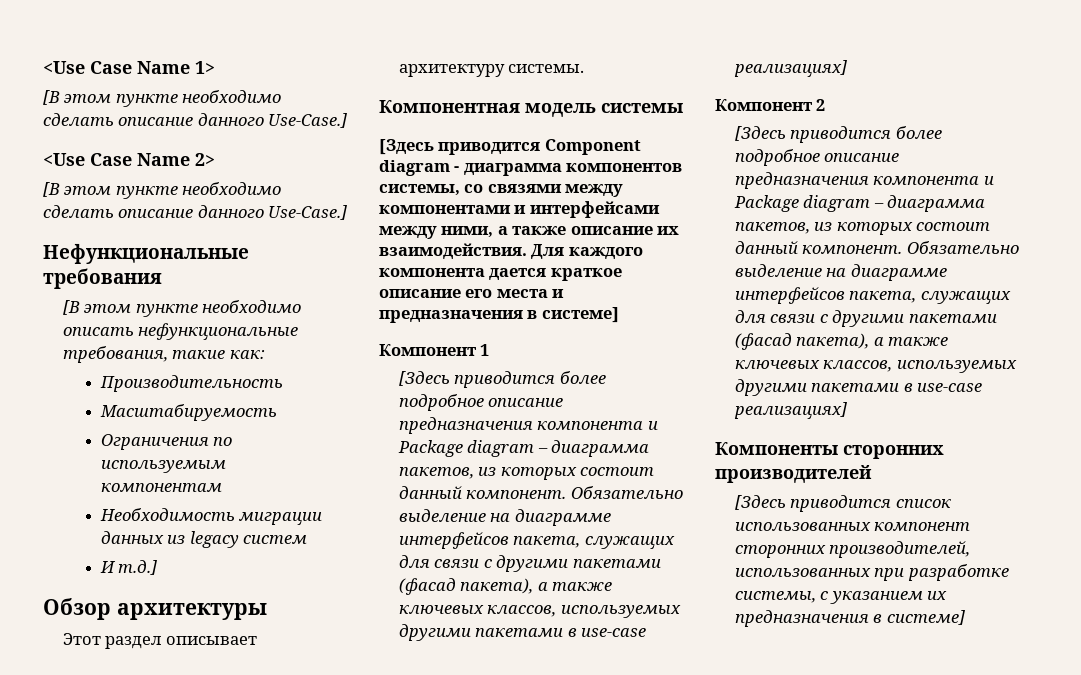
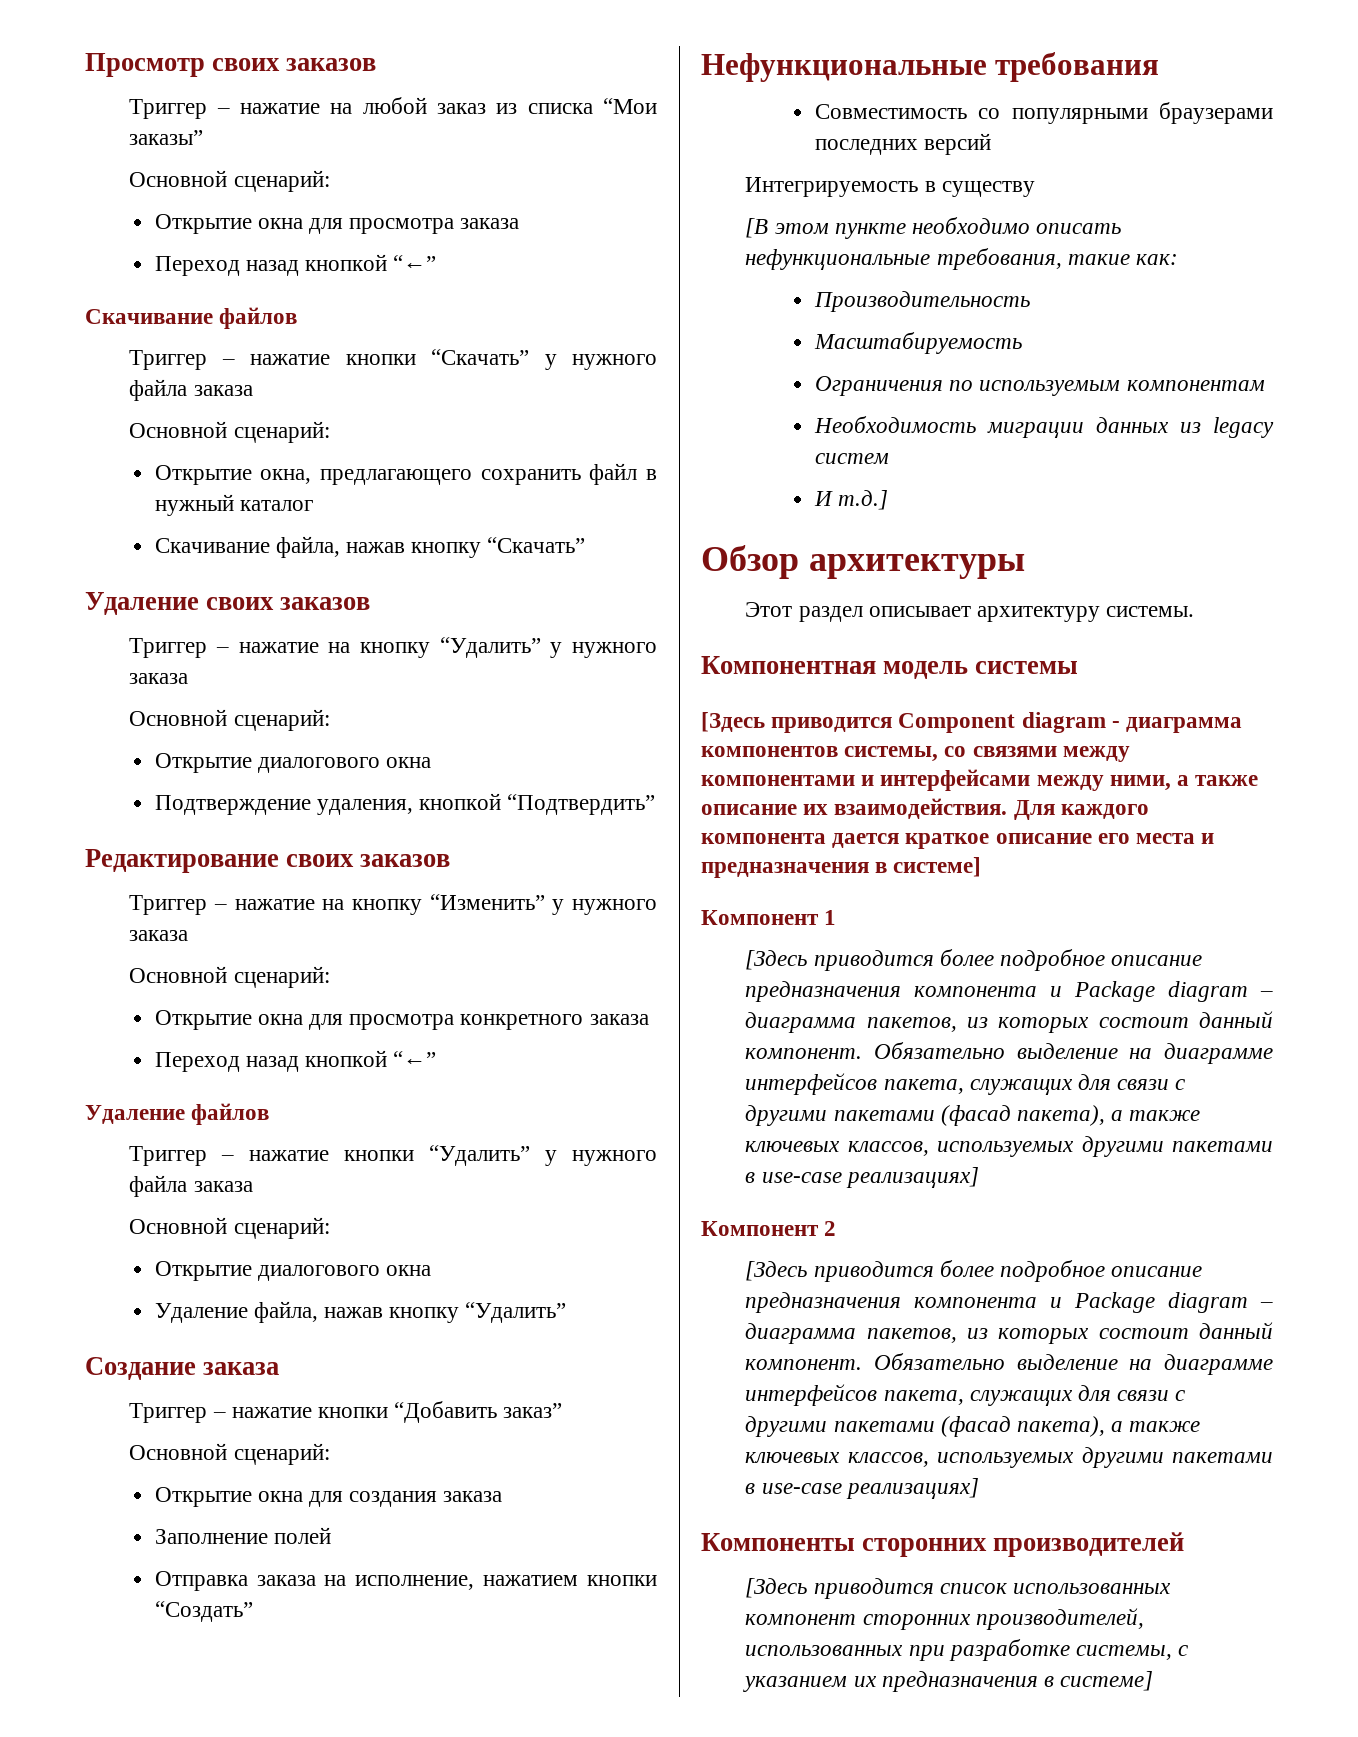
[43,61,215,74] [43,90,282,107] [43,113,348,128] [43,153,215,166] [43,182,282,199] [43,205,348,220] [43,243,249,264] [43,268,162,289] <Use Case Name 1> // [В этом пункте необходимо сделать описание данного Use-Case.] // <Use Case Name 2> // [В этом пункте необходимо сделать описание данного Use-Case.] // Нефункциональные требования -> [85,53,377,77] [129,97,657,119] [129,130,204,145] [129,170,330,192] [154,214,520,234] [154,254,437,276] [85,307,298,329] [129,349,657,370] [129,379,253,401] [129,421,330,443] [154,463,657,485] [154,494,313,516] [154,536,586,558] [85,592,371,615] [129,637,657,658] [129,673,189,684] [129,709,330,731] [154,753,432,773] [154,793,656,815] [85,849,451,873] [129,894,657,915] [129,930,189,941] [129,966,330,988] [154,1010,649,1030] [154,1050,437,1072] [85,1103,270,1125] [129,1145,657,1166] [129,1175,253,1197] [129,1217,330,1239] [154,1261,432,1281] [154,1301,567,1323] [85,1357,280,1380] [129,1401,563,1423] [129,1443,330,1465] [154,1487,503,1507] [154,1527,331,1544] [154,1571,657,1591] [154,1601,253,1622] [701,52,1160,82] [814,102,1273,124] [814,133,992,155] [745,177,1035,197] Просмотр своих заказов // Триггер – нажатие на любой заказ из списка “Мои заказы” // Основной сценарий: // Открытие окна для просмотра заказа // Переход назад кнопкой “←” // Скачивание файлов // Триггер – нажатие кнопки “Скачать” у нужного файла заказа // Основной сценарий: // Открытие окна, предлагающего сохранить файл в нужный каталог // Скачивание файла, нажав кнопку “Скачать” // Удаление своих заказов // Триггер – нажатие на кнопку “Удалить” у нужного заказа // Основной сценарий: // Открытие диалогового окна // Подтверждение удаления, кнопкой “Подтвердить” // Редактирование своих заказов // Триггер – нажатие на кнопку “Изменить” у нужного заказа // Основной сценарий: // Открытие окна для просмотра конкретного заказа // Переход назад кнопкой “←” // Удаление файлов // Триггер – нажатие кнопки “Удалить” у нужного файла заказа // Основной сценарий: // Открытие диалогового окна // Удаление файла, нажав кнопку “Удалить” // Создание заказа // Триггер – нажатие кнопки “Добавить заказ” // Основной сценарий: // Открытие окна для создания заказа // Заполнение полей // Отправка заказа на исполнение, нажатием кнопки “Создать” // Нефункциональные требования // Совместимость со популярными браузерами последних версий // Интегрируемость в существу

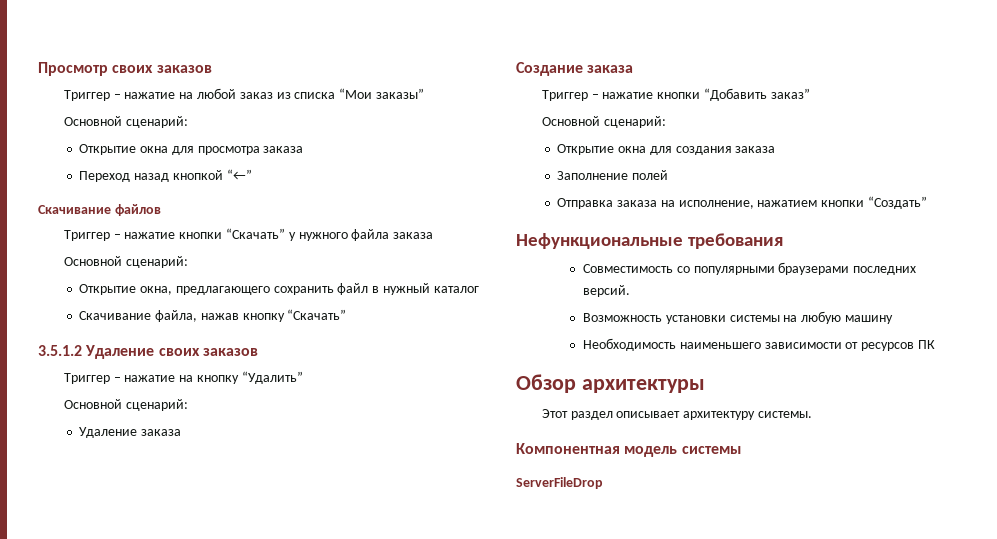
(586, 545) none -> [38,345,82,356] 3.5.1.2
[550,642,657,658] [129,673,189,684] [129,709,330,731] [154,753,432,773] [154,793,656,815] [85,849,451,873] [129,894,657,915] [129,930,189,941] [129,966,330,988] [154,1010,649,1030] [154,1050,437,1072] [85,1103,270,1125] [129,1145,657,1166] [129,1175,253,1197] [129,1217,330,1239] [154,1261,432,1281] [154,1301,567,1323] у нужного заказа // Основной сценарий: // Открытие диалогового окна // Подтверждение удаления, кнопкой “Подтвердить” // Редактирование своих заказов // Триггер – нажатие на кнопку “Изменить” у нужного заказа // Основной сценарий: // Открытие окна для просмотра конкретного заказа // Переход назад кнопкой “←” // Удаление файлов // Триггер – нажатие кнопки “Удалить” у нужного файла заказа // Основной сценарий: // Открытие диалогового окна // Удаление файла, нажав кнопку “Удалить” -> [63,399,188,411] [79,427,181,438] // Основной сценарий: // Удаление заказа
[924,133,992,155] [745,177,1035,197] [745,217,1122,239] [745,248,1178,270] [813,291,1030,312] [813,332,1022,354] [814,376,1265,396] [813,416,1274,438] [814,453,889,464] [813,490,889,510] версий // Интегрируемость в существу // [В этом пункте необходимо описать нефункциональные требования, такие как: // Производительность // Масштабируемость // Ограничения по используемым компонентам // Необходимость миграции данных из legacy систем // И т.д.] -> [583,285,631,297] [583,311,893,324] [583,338,935,351] версий. // Возможность установки системы на любую машину // Необходимость наименьшего зависимости от ресурсов ПК
[701,712,1243,733] [701,746,1130,762] [701,769,1259,791] [701,798,1149,820] [701,833,1215,849] [701,857,982,878] [701,910,837,925] [745,949,1203,971] [745,981,1273,1002] [745,1011,1273,1033] [745,1042,1273,1064] [745,1073,1186,1095] [745,1105,1201,1126] [745,1136,1273,1157] [745,1167,979,1188] [701,1221,837,1236] [745,1260,1203,1282] [745,1292,1273,1313] [745,1322,1273,1344] [745,1353,1273,1375] [745,1384,1186,1406] [745,1416,1201,1437] [745,1447,1273,1468] [745,1478,979,1499] [701,1532,1185,1557] [745,1578,1171,1599] [745,1608,1144,1630] [745,1639,1189,1661] [743,1671,1154,1692] [Здесь приводится Component diagram - диаграмма компонентов системы, со связями между компонентами и интерфейсами между ними, а также описание их взаимодействия. Для каждого компонента дается краткое описание его места и предназначения в системе] // Компонент 1 // [Здесь приводится более подробное описание предназначения компонента и Package diagram – диаграмма пакетов, из которых состоит данный компонент. Обязательно выделение на диаграмме интерфейсов пакета, служащих для связи с другими пакетами (фасад пакета), а также ключевых классов, используемых другими пакетами в use-case реализациях] // Компонент 2 // [Здесь приводится более подробное описание предназначения компонента и Package diagram – диаграмма пакетов, из которых состоит данный компонент. Обязательно выделение на диаграмме интерфейсов пакета, служащих для связи с другими пакетами (фасад пакета), а также ключевых классов, используемых другими пакетами в use-case реализациях] // Компоненты сторонних производителей // [Здесь приводится список использованных компонент сторонних производителей, использованных при разработке системы, с указанием их предназначения в системе] -> [516,477,603,489] ServerFileDrop

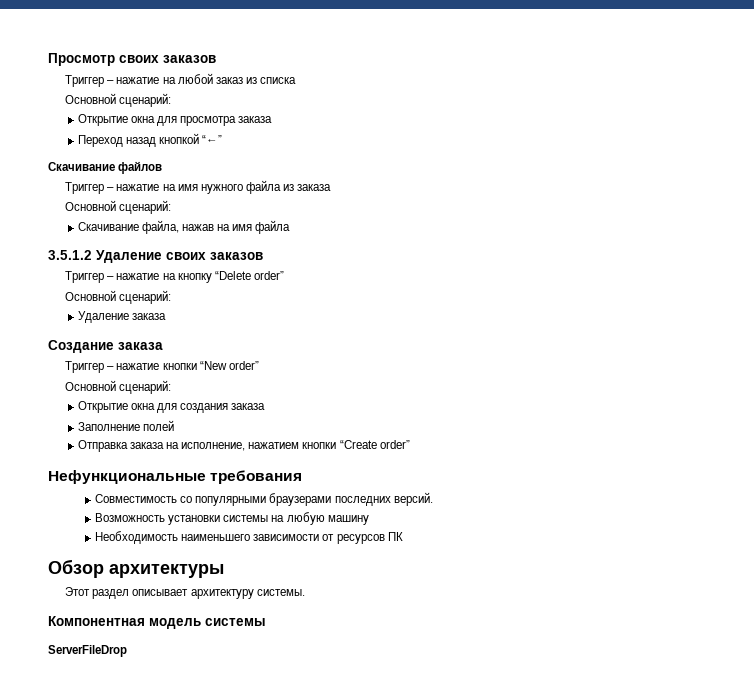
[339,88,424,99] “Мои заказы” -> (296, 80) none
[179,228,296,241] кнопки “Скачать” у -> [162,184,198,191] на имя
(390, 235) none -> [282,184,294,191] из
[79,283,479,295] // Открытие окна, предлагающего сохранить файл в нужный каталог -> (172, 207) none
[242,309,347,322] кнопку “Скачать” -> [217,220,291,234] на имя файла
[241,371,303,384] “Удалить” -> [214,271,284,280] “Delete order”
[703,88,810,101] “Добавить заказ” -> [199,361,259,370] “New order”
[867,196,927,209] “Создать” -> [339,440,410,449] “Create order”

